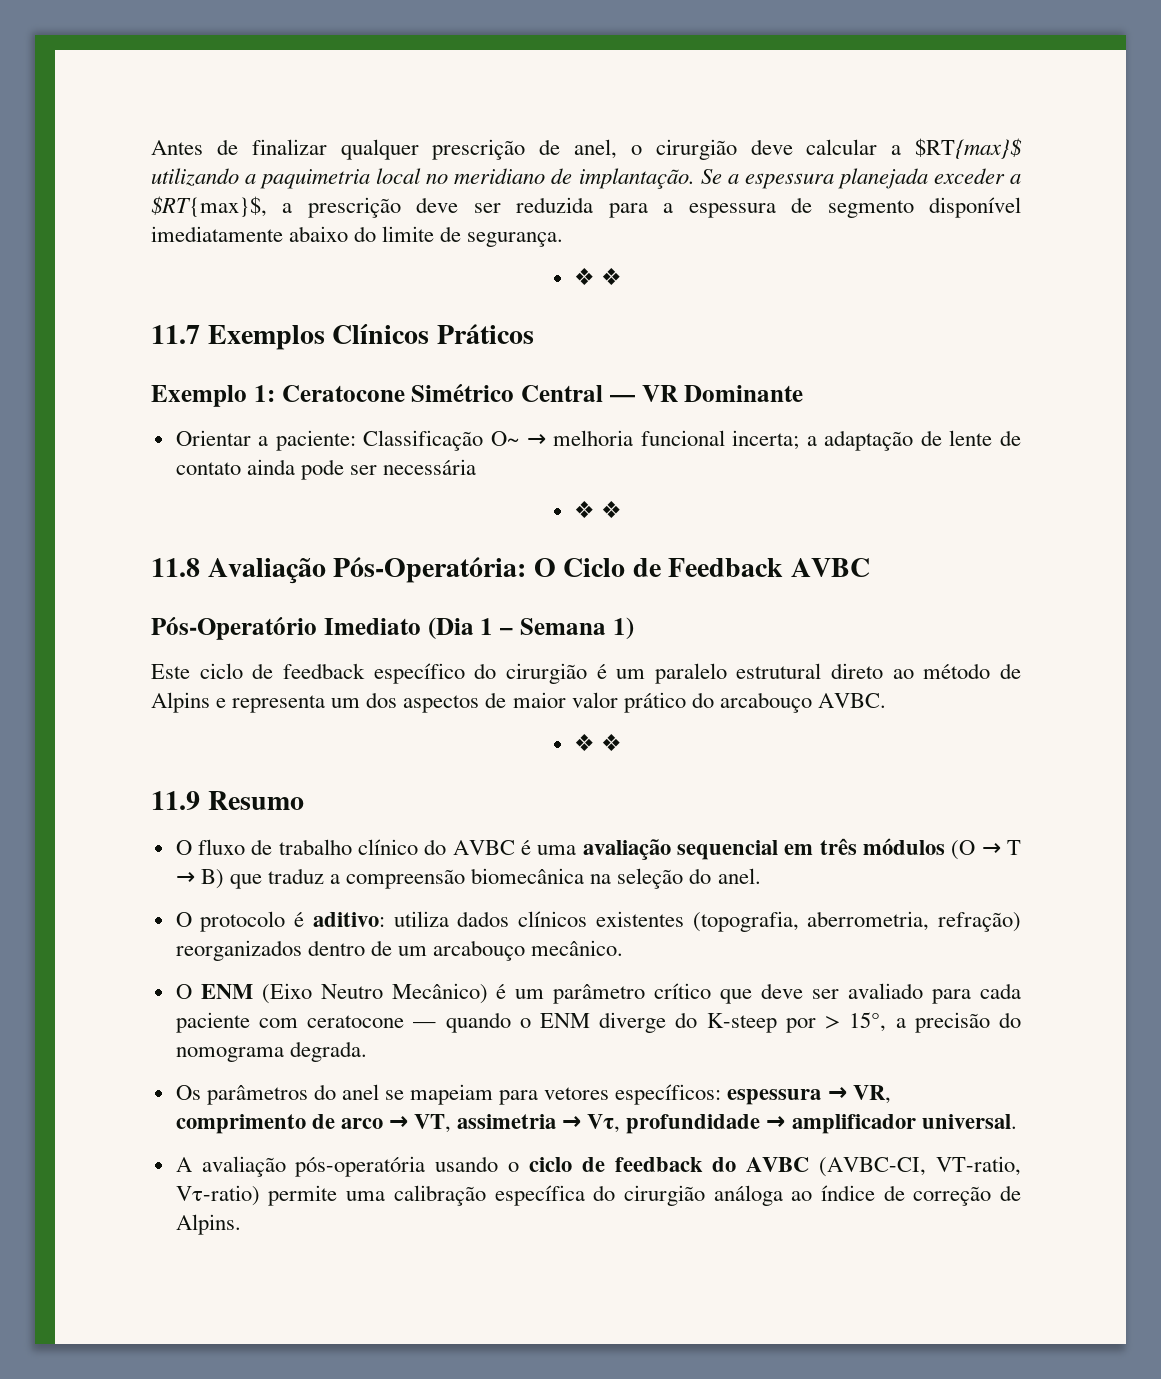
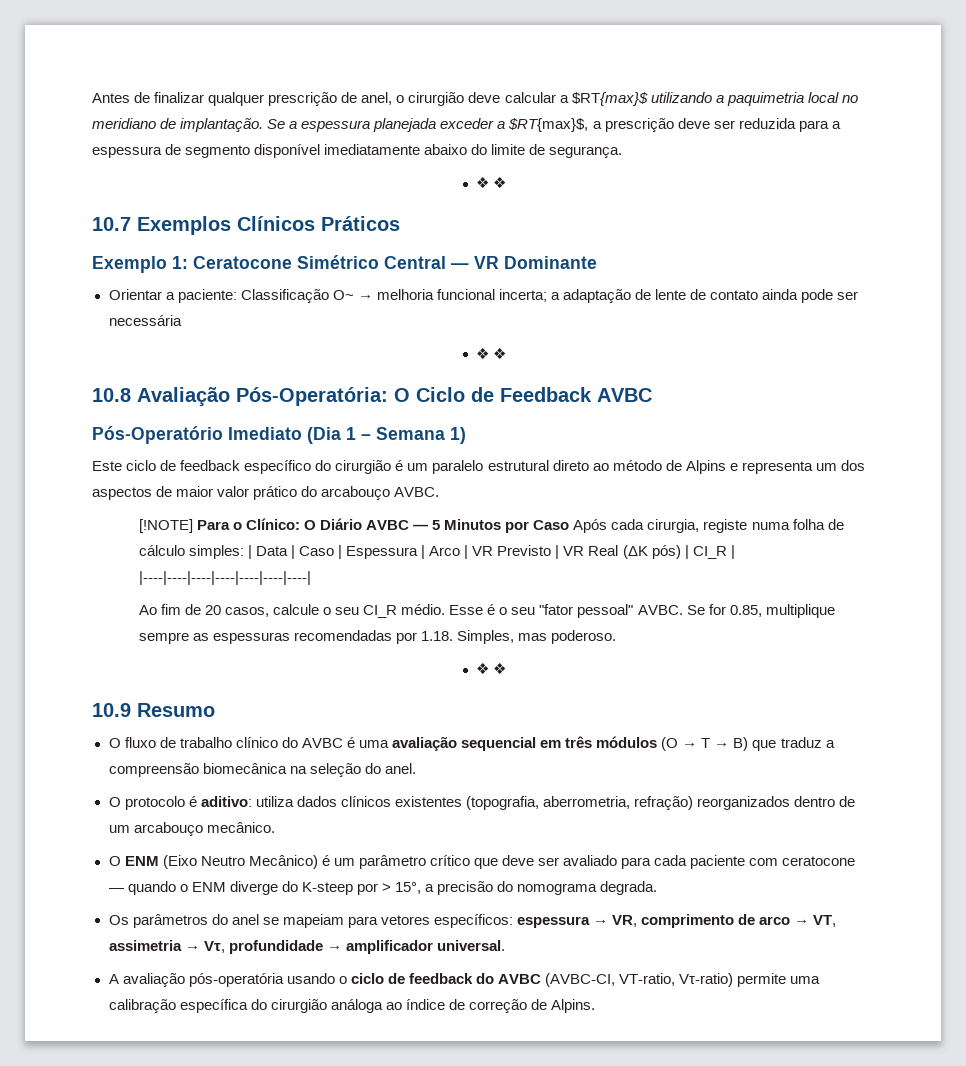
[151,325,200,344] 11.7 -> [92,217,131,231] 10.7
[151,558,200,577] 11.8 -> [92,388,131,402] 10.8
[574,734,623,751] [151,791,200,810] // ❖ ❖ // 11.9 -> [138,518,844,533] [138,545,735,559] [138,571,311,585] [138,604,835,618] [138,630,617,644] [476,663,507,674] [92,703,131,717] // [!NOTE] Para o Clínico: O Diário AVBC — 5 Minutos por Caso Após cada cirurgia, registe numa folha de cálculo simples: | Data | Caso | Espessura | Arco | VR Previsto | VR Real (ΔK pós) | CI_R | |----|----|----|----|----|----|----| // Ao fim de 20 casos, calcule o seu CI_R médio. Esse é o seu "fator pessoal" AVBC. Se for 0.85, multiplique sempre as espessuras recomendadas por 1.18. Simples, mas poderoso. // ❖ ❖ // 10.9

